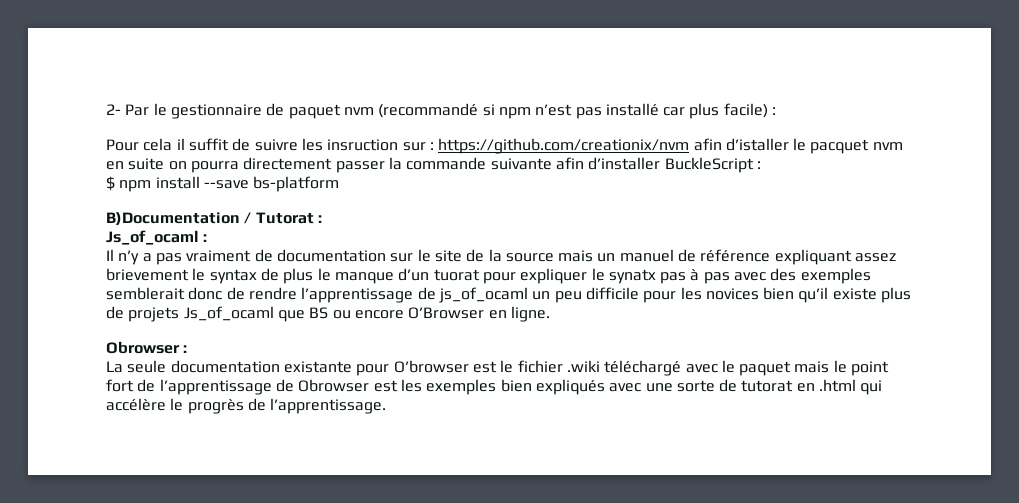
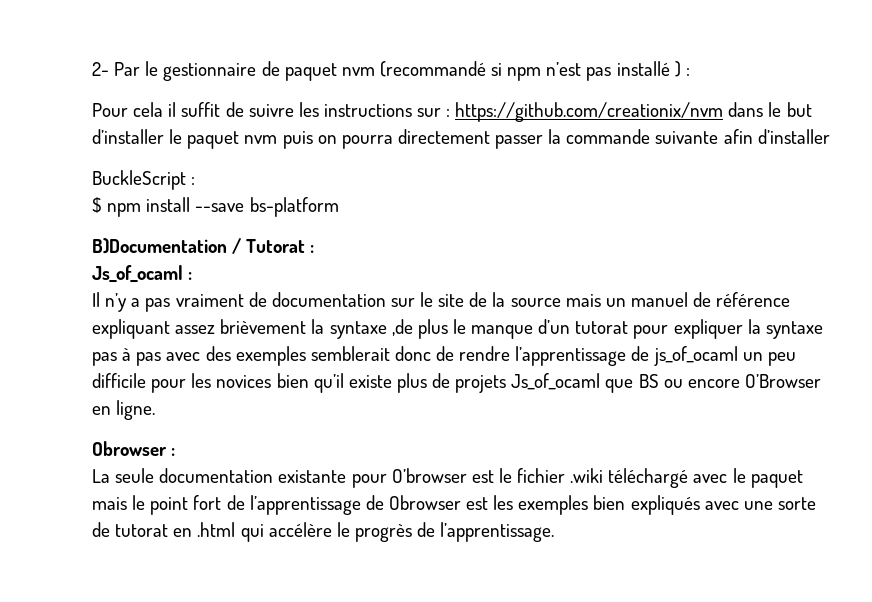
[663,103,768,119] car plus facile) -> [674,61,681,77] )
[327,139,399,151] insruction -> [323,104,412,117] instructions
[693,138,903,154] [106,158,165,170] afin d’istaller le pacquet nvm en suite -> [728,102,812,117] [92,129,313,149] dans le but d’installer le paquet nvm puis
(661, 163) none -> (830, 136) //
[106,268,279,284] brievement le syntax de -> [220,319,413,339] brièvement la syntaxe ,de
[433,269,480,281] tuorat -> [575,321,629,334] tutorat
[591,268,656,284] le synatx -> [747,319,823,339] la syntaxe

